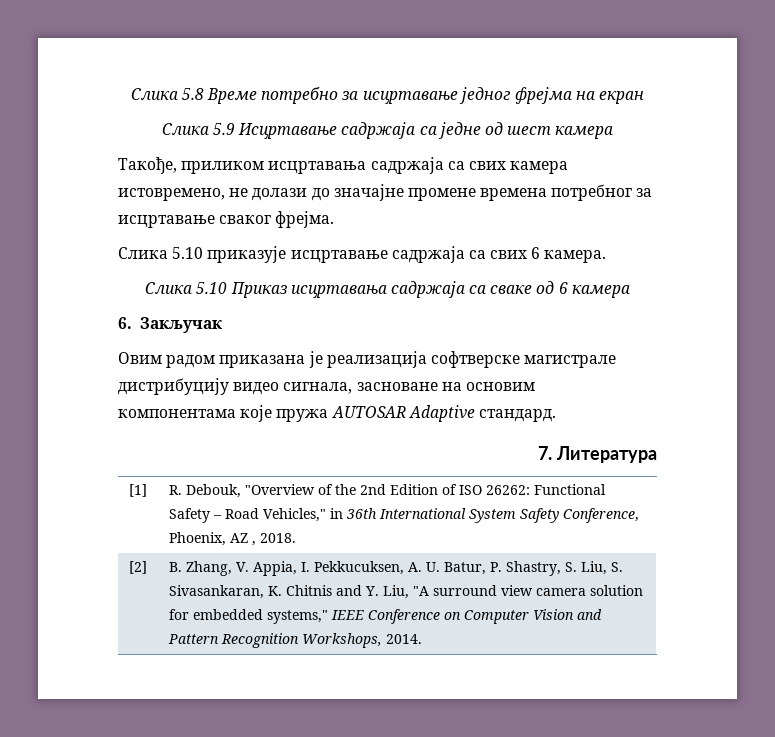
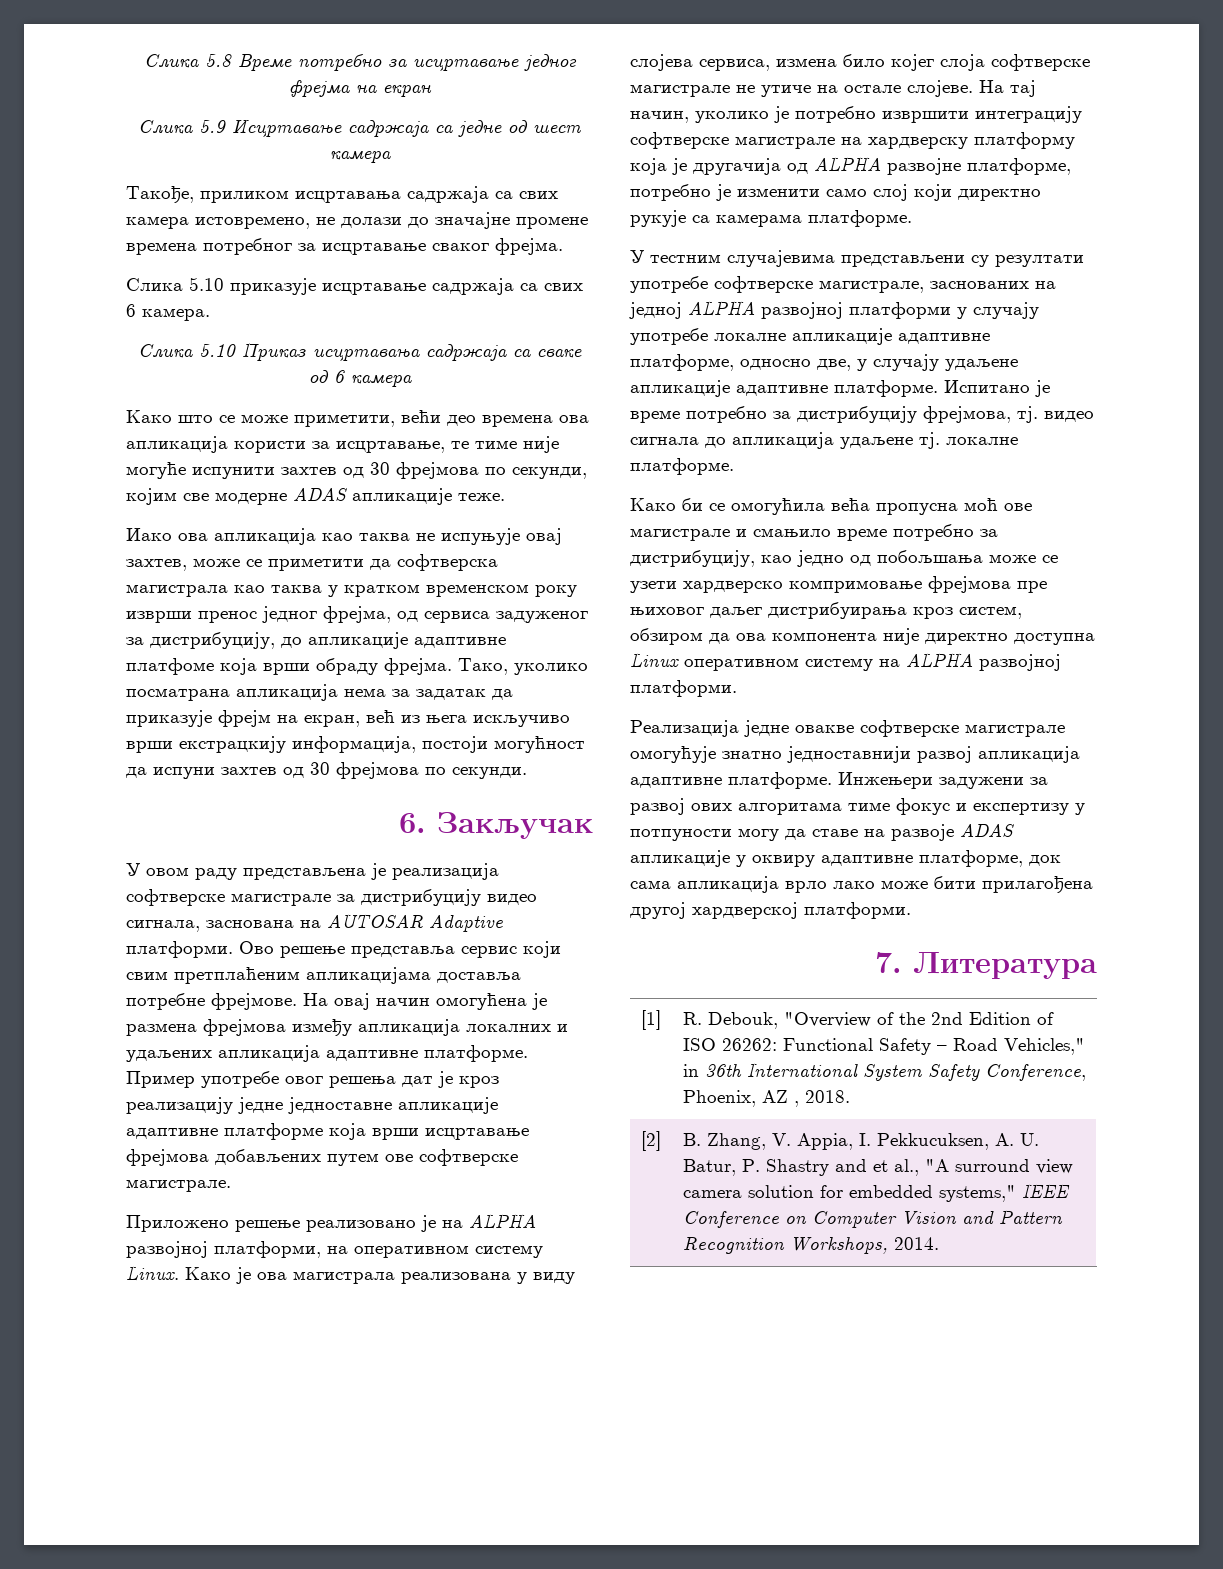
[118,317,222,333] [118,352,306,368] 6. Закључак // Овим радом приказана -> [126,410,589,427] [126,436,559,453] [126,462,587,479] [126,487,505,505] [126,528,562,545] [126,554,498,571] [126,584,577,597] [126,606,588,623] [126,632,506,649] [126,658,588,675] [126,684,513,701] [126,710,570,727] [126,736,585,753] [126,762,527,779] [399,812,593,839] [126,863,366,880] Како што се може приметити, већи део времена ова апликација користи за исцртавање, те тиме није могуће испунити захтев од 30 фрејмова по секунди, којим све модерне ADAS апликације теже. // Иако ова апликација као таква не испуњује овај захтев, може се приметити да софтверска магистрала као таква у кратком временском року изврши пренос једног фрејма, од сервиса задуженог за дистрибуцију, до апликације адаптивне платфоме која врши обраду фрејма. Тако, уколико посматрана апликација нема за задатак да приказује фрејм на екран, већ из њега искључиво врши екстрацкију информација, постоји могућност да испуни захтев од 30 фрејмова по секунди. // 6. Закључак // У овом раду представљена
(617, 361) none -> [337,894,355,902] за
[356,382,535,391] [118,405,556,422] засноване на основим компонентама које пружа AUTOSAR Adaptive стандард. -> [206,914,503,932] [126,941,561,958] [126,967,521,984] [126,993,547,1010] [126,1019,568,1036] [126,1045,528,1062] [126,1071,499,1088] [126,1097,498,1114] [126,1123,529,1140] [126,1149,518,1166] [126,1179,231,1192] [126,1214,536,1232] [126,1241,543,1258] [126,1266,575,1284] [630,54,1090,71] [630,80,1036,97] [630,106,1082,123] [630,132,1075,149] [630,157,1071,175] [630,184,1041,201] [630,210,912,227] [630,250,1084,267] [630,276,1056,293] [629,301,1039,319] [630,328,990,345] [630,354,1018,371] [630,380,1050,397] [630,406,1094,423] [630,432,1018,449] [630,458,734,475] [630,498,1032,515] [630,524,998,541] [630,550,1058,567] [630,576,1047,593] [630,602,1022,619] [630,628,1095,645] [630,653,1061,671] [630,680,737,697] [630,720,1065,737] [630,746,1080,763] [630,772,1048,789] [630,798,1085,815] [630,823,1015,841] [630,850,1061,867] [630,876,1093,893] [630,902,911,919] заснована на AUTOSAR Adaptive платформи. Ово решење представља сервис који свим претплаћеним апликацијама доставља потребне фрејмове. На овај начин омогућена је размена фрејмова између апликација локалних и удаљених апликација адаптивне платформе. Пример употребе овог решења дат је кроз реализацију једне једноставне апликације адаптивне платформе која врши исцртавање фрејмова добављених путем ове софтверске магистрале. // Приложено решење реализовано је на ALPHA развојној платформи, на оперативном систему Linux. Како је ова магистрала реализована у виду слојева сервиса, измена било којег слоја софтверске магистрале не утиче на остале слојеве. На тај начин, уколико је потребно извршити интеграцију софтверске магистрале на хардверску платформу која је другачија од ALPHA развојне платформе, потребно је изменити само слој који директно рукује са камерама платформе. // У тестним случајевима представљени су резултати употребе софтверске магистрале, заснованих на једној ALPHA развојној платформи у случају употребе локалне апликације адаптивне платформе, односно две, у случају удаљене апликације адаптивне платформе. Испитано је време потребно за дистрибуцију фрејмова, тј. видео сигнала до апликација удаљене тј. локалне платформе. // Како би се омогућила већа пропусна моћ ове магистрале и смањило време потребно за дистрибуцију, као једно од побољшања може се узети хардверско компримовање фрејмова пре њиховог даљег дистрибуирања кроз систем, обзиром да ова компонента није директно доступна Linux оперативном систему на ALPHA развојној платформи. // Реализација једне овакве софтверске магистрале омогућује знатно једноставнији развој апликација адаптивне платформе. Инжењери задужени за развој ових алгоритама тиме фокус и експертизу у потпуности могу да ставе на развоје ADAS апликације у оквиру адаптивне платформе, док сама апликација врло лако може бити прилагођена другој хардверској платформи.
[505,561,623,576] [168,585,409,599] Shastry, S. Liu, S. Sivasankaran, K. Chitnis and Y. Liu, -> [765,1159,919,1176] Shastry and et al.,

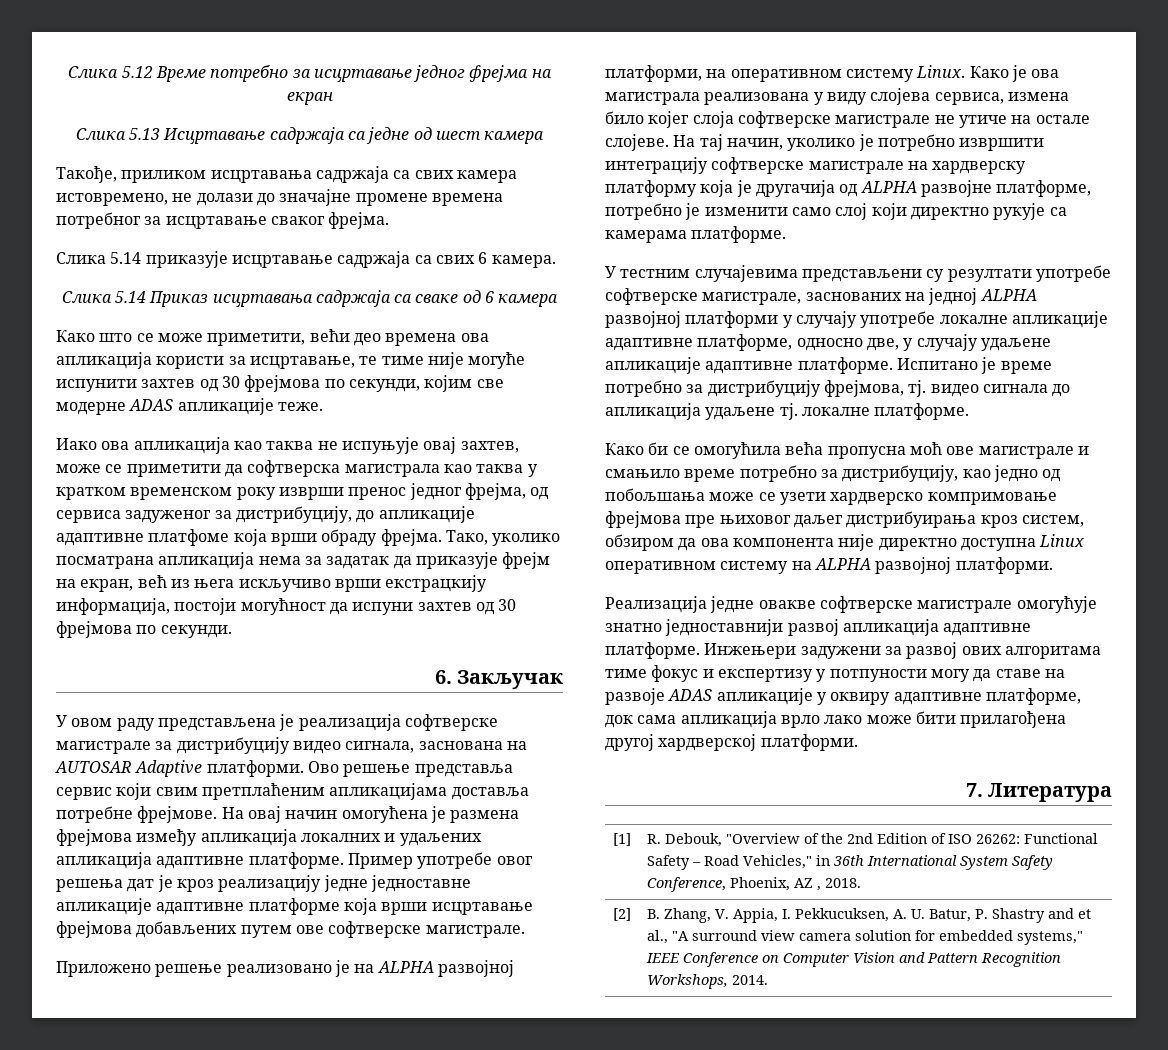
[143,54,232,68] Слика 5.8 -> [68,66,153,78] Слика 5.12
[199,120,226,133] 5.9 -> [129,128,161,140] 5.13
[189,277,224,291] 5.10 -> [110,252,142,264] 5.14
[199,344,236,357] 5.10 -> [114,291,146,303] 5.14

